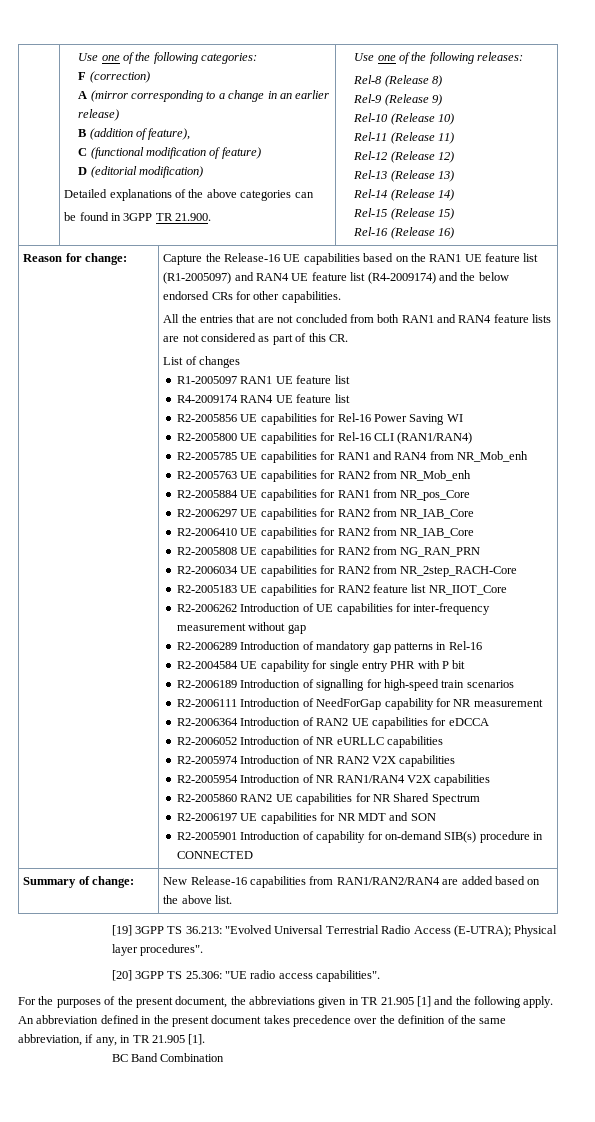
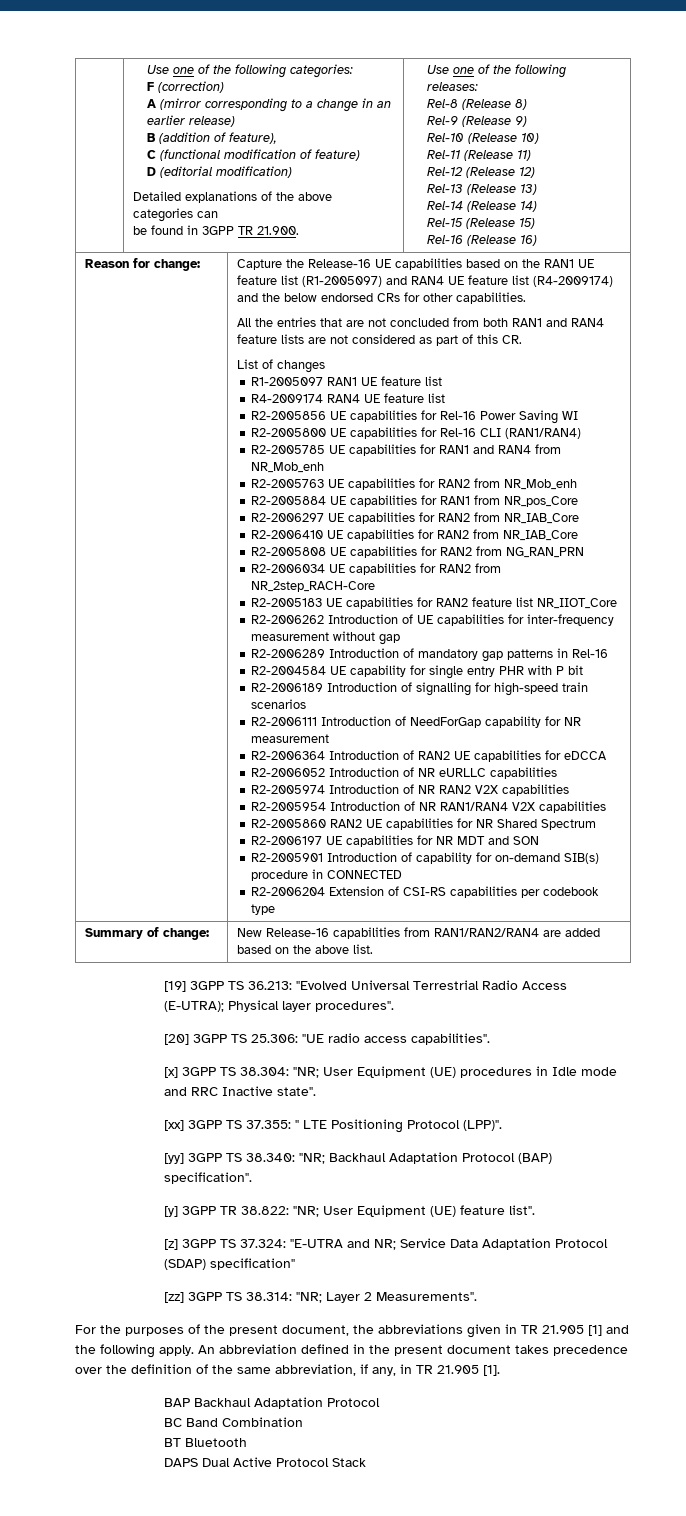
(253, 855) none -> [251,886,600,898] [251,904,276,915] // R2-2006204 Extension of CSI-RS capabilities per codebook type
(381, 976) none -> [164,1066,618,1078] [164,1086,317,1096] [164,1119,503,1133] [164,1152,553,1164] [164,1172,253,1184] [164,1205,536,1217] [164,1238,609,1250] [164,1258,296,1270] [164,1292,478,1303] // [x] 3GPP TS 38.304: "NR; User Equipment (UE) procedures in Idle mode and RRC Inactive state". // [xx] 3GPP TS 37.355: " LTE Positioning Protocol (LPP)". // [yy] 3GPP TS 38.340: "NR; Backhaul Adaptation Protocol (BAP) specification". // [y] 3GPP TR 38.822: "NR; User Equipment (UE) feature list". // [z] 3GPP TS 37.324: "E-UTRA and NR; Service Data Adaptation Protocol (SDAP) specification" // [zz] 3GPP TS 38.314: "NR; Layer 2 Measurements".
(206, 1039) none -> [164,1397,381,1409] // BAP Backhaul Adaptation Protocol
(225, 1057) none -> [164,1438,248,1447] [164,1457,367,1467] // BT Bluetooth // DAPS Dual Active Protocol Stack

